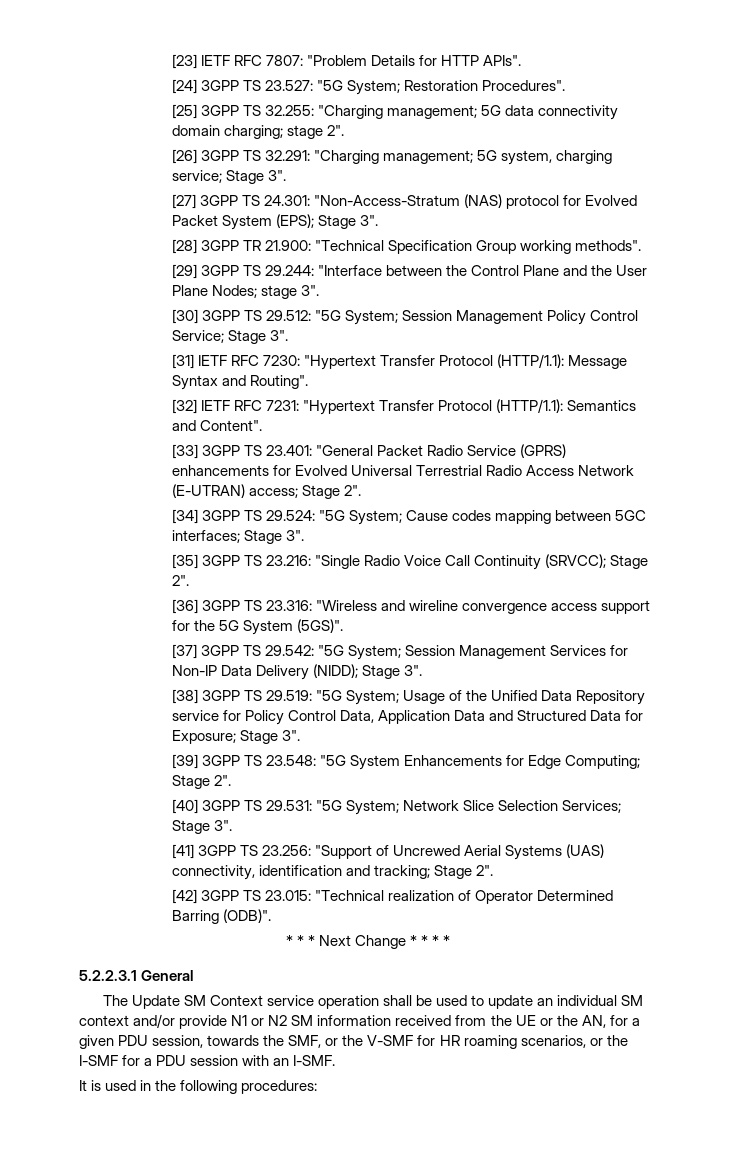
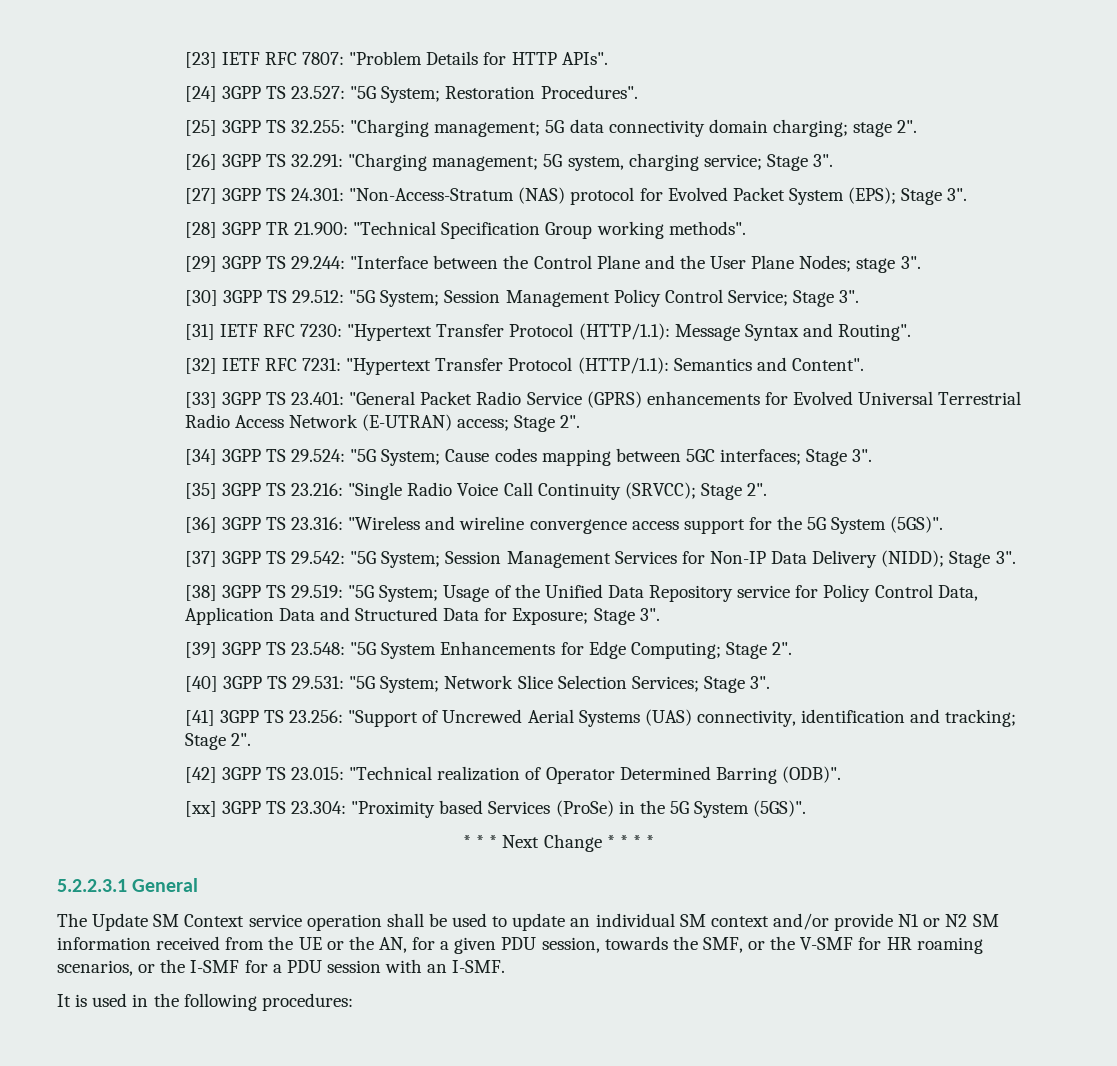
(271, 916) none -> [184,800,807,818] // [xx] 3GPP TS 23.304: "Proximity based Services (ProSe) in the 5G System (5GS)".

